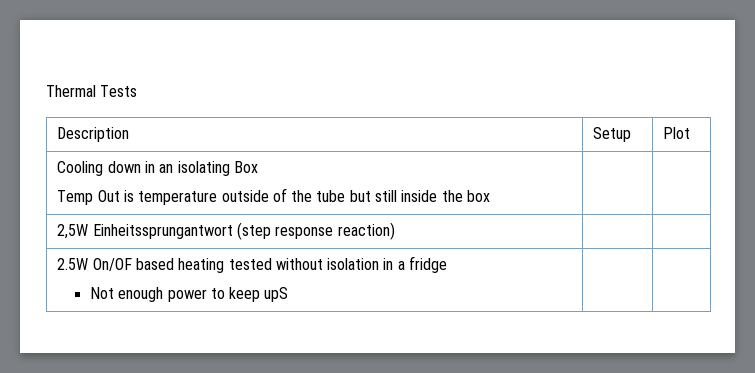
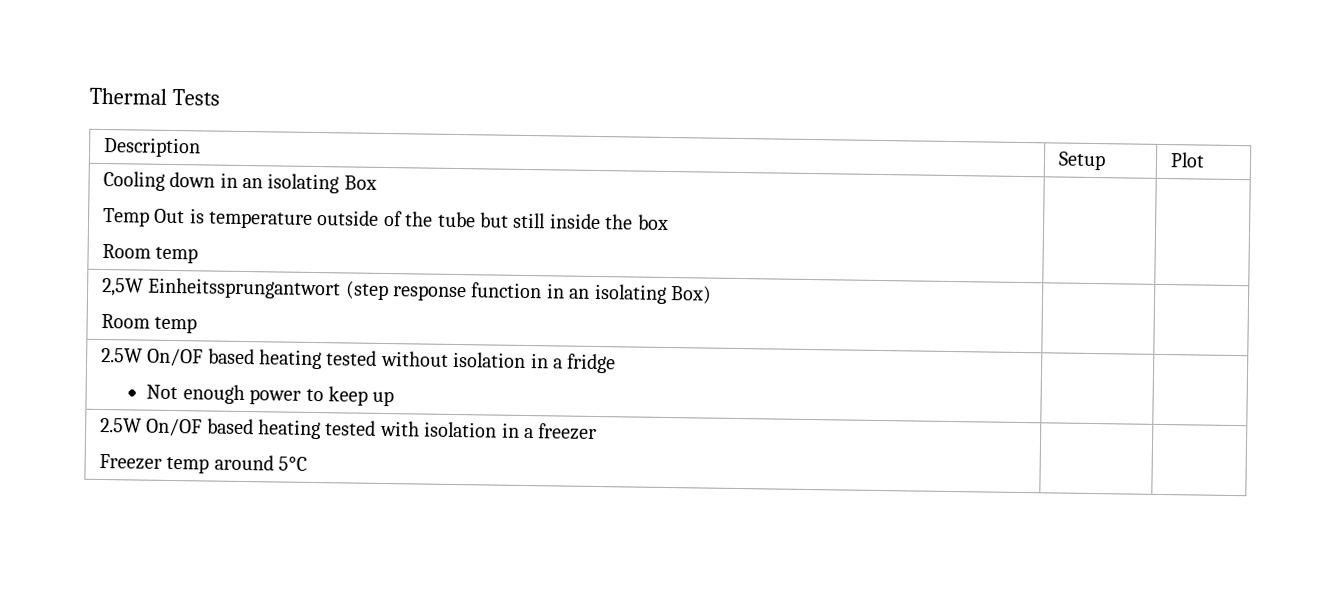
(491, 196) none -> [101,243,199,264] // Room temp
[337,222,395,240] reaction) -> [471,282,712,304] [100,313,198,334] function in an isolating Box) // Room temp
[264,287,289,302] upS -> [372,390,395,407] [99,417,598,441] [98,453,307,474] up | | // 2.5W On/OF based heating tested with isolation in a freezer // Freezer temp around 5°C

